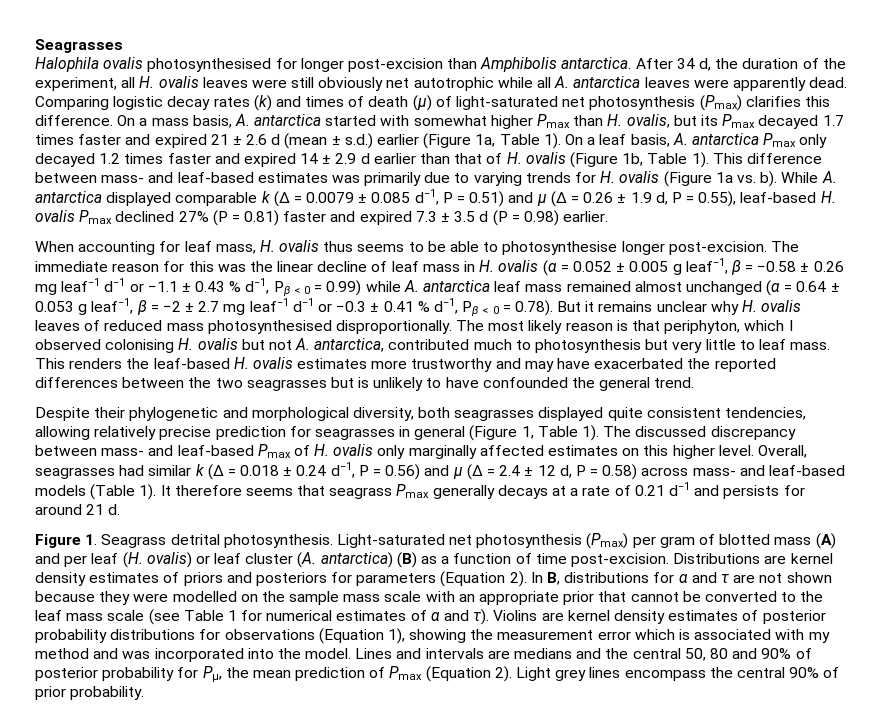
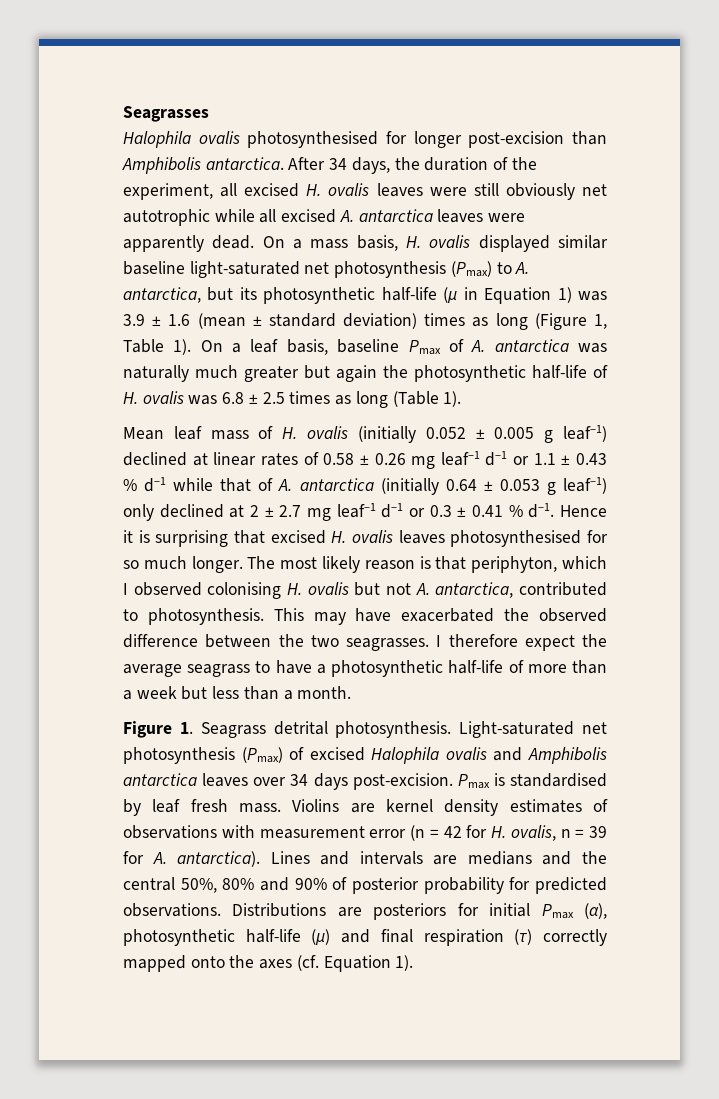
[699,58,712,71] d, -> [351,157,390,174] days,
(136, 82) none -> [244,183,300,197] excised
(552, 82) none -> [281,209,337,223] excised
[35,95,830,111] [35,114,844,129] [35,133,496,149] Comparing logistic decay rates (k) and times of death (µ) of light-saturated net photosynthesis (Pmax) clarifies this difference. On a mass basis, A. antarctica started with somewhat higher Pmax than H. ovalis, but its Pmax decayed 1.7 times faster and expired 21 ± 2.6 d (mean ± s.d.) earlier (Figure 1a, -> [262,235,608,252] [123,261,530,278] [123,287,607,304] [123,313,607,330] On a mass basis, H. ovalis displayed similar baseline light-saturated net photosynthesis (Pmax) to A. antarctica, but its photosynthetic half-life (µ in Equation 1) was 3.9 ± 1.6 (mean ± standard deviation) times as long (Figure 1,
[672,133,828,148] [35,152,822,168] [35,171,837,187] [35,189,836,207] [35,210,609,226] [35,240,799,255] [35,258,797,276] A. antarctica Pmax only decayed 1.2 times faster and expired 14 ± 2.9 d earlier than that of H. ovalis (Figure 1b, Table 1). This difference between mass- and leaf-based estimates was primarily due to varying trends for H. ovalis (Figure 1a vs. b). While A. antarctica displayed comparable k (Δ = 0.0079 ± 0.085 d−1, P = 0.51) and µ (Δ = 0.26 ± 1.9 d, P = 0.55), leaf-based H. ovalis Pmax declined 27% (P = 0.81) faster and expired 7.3 ± 3.5 d (P = 0.98) earlier. // When accounting for leaf mass, H. ovalis thus seems to be able to photosynthesise longer post-excision. The immediate reason for this was the linear decline of leaf mass in H. ovalis (α = 0.052 ± 0.005 g leaf−1, β = −0.58 -> [337,339,607,355] [123,365,608,382] [123,391,462,408] [123,425,607,443] [123,452,355,466] baseline Pmax of A. antarctica was naturally much greater but again the photosynthetic half-life of H. ovalis was 6.8 ± 2.5 times as long (Table 1). // Mean leaf mass of H. ovalis (initially 0.052 ± 0.005 g leaf−1) declined at linear rates of 0.58
[147,281,178,292] −1.1 -> [533,453,556,465] 1.1
[245,278,840,296] [35,298,181,315] d−1, Pβ < 0 = 0.99) while A. antarctica leaf mass remained almost unchanged (α = 0.64 ± 0.053 g leaf−1, β = −2 -> [144,477,607,495] [123,504,259,521] d−1 while that of A. antarctica (initially 0.64 ± 0.053 g leaf−1) only declined at 2
[336,301,367,312] −0.3 -> [429,505,452,517] 0.3
[433,298,802,316] [35,320,452,334] d−1, Pβ < 0 = 0.78). But it remains unclear why H. ovalis leaves of reduced mass photosynthesised disproportionally. -> [528,503,608,518] [123,530,608,547] [123,556,243,573] d−1. Hence it is surprising that excised H. ovalis leaves photosynthesised for so much longer.
[473,339,831,353] [35,357,521,372] much to photosynthesis but very little to leaf mass. This renders the leaf-based H. ovalis estimates more trustworthy and -> [123,608,304,625] to photosynthesis. This
[714,358,776,372] [35,377,118,388] reported differences -> [539,608,607,622] [123,634,198,648] observed difference
[246,377,695,391] [35,407,807,421] [35,425,796,441] [35,444,807,459] [35,462,845,480] [35,482,805,500] [35,504,121,515] seagrasses but is unlikely to have confounded the general trend. // Despite their phylogenetic and morphological diversity, both seagrasses displayed quite consistent tendencies, allowing relatively precise prediction for seagrasses in general (Figure 1, Table 1). The discussed discrepancy between mass- and leaf-based Pmax of H. ovalis only marginally affected estimates on this higher level. Overall, seagrasses had similar k (Δ = 0.018 ± 0.24 d−1, P = 0.56) and µ (Δ = 2.4 ± 12 d, P = 0.58) across mass- and leaf-based models (Table 1). It therefore seems that seagrass Pmax generally decays at a rate of 0.21 d−1 and persists for around 21 d. -> [346,634,607,651] [123,660,607,677] [123,686,352,700] seagrasses. I therefore expect the average seagrass to have a photosynthetic half-life of more than a week but less than a month.
[632,533,836,549] [35,552,833,568] [35,571,832,587] [35,591,824,605] [35,609,490,625] per gram of blotted mass (A) and per leaf (H. ovalis) or leaf cluster (A. antarctica) (B) as a function of time post-excision. Distributions are kernel density estimates of priors and posteriors for parameters (Equation 2). In B, distributions for α and τ are not shown because they were modelled on the sample mass scale with an appropriate prior that cannot be converted to the leaf mass scale (see Table 1 for numerical estimates of α and τ). -> [289,747,607,764] [123,773,607,790] [123,799,281,816] of excised Halophila ovalis and Amphibolis antarctica leaves over 34 days post-excision. Pmax is standardised by leaf fresh mass.
[762,610,826,624] [35,628,830,644] [35,648,352,662] posterior probability distributions for observations (Equation 1), showing the measurement error which is associated with my method and was incorporated into the model. -> [123,825,607,841] [123,851,261,867] observations with measurement error (n = 42 for H. ovalis, n = 39 for A. antarctica).
[684,648,728,661] 50, 80 -> [180,878,255,893] 50%, 80%
[202,666,840,682] [35,686,145,700] Pµ, the mean prediction of Pmax (Equation 2). Light grey lines encompass the central 90% of prior probability. -> [535,877,607,894] [123,903,608,920] [123,929,607,946] [123,955,414,972] predicted observations. Distributions are posteriors for initial Pmax (α), photosynthetic half-life (µ) and final respiration (τ) correctly mapped onto the axes (cf. Equation 1).

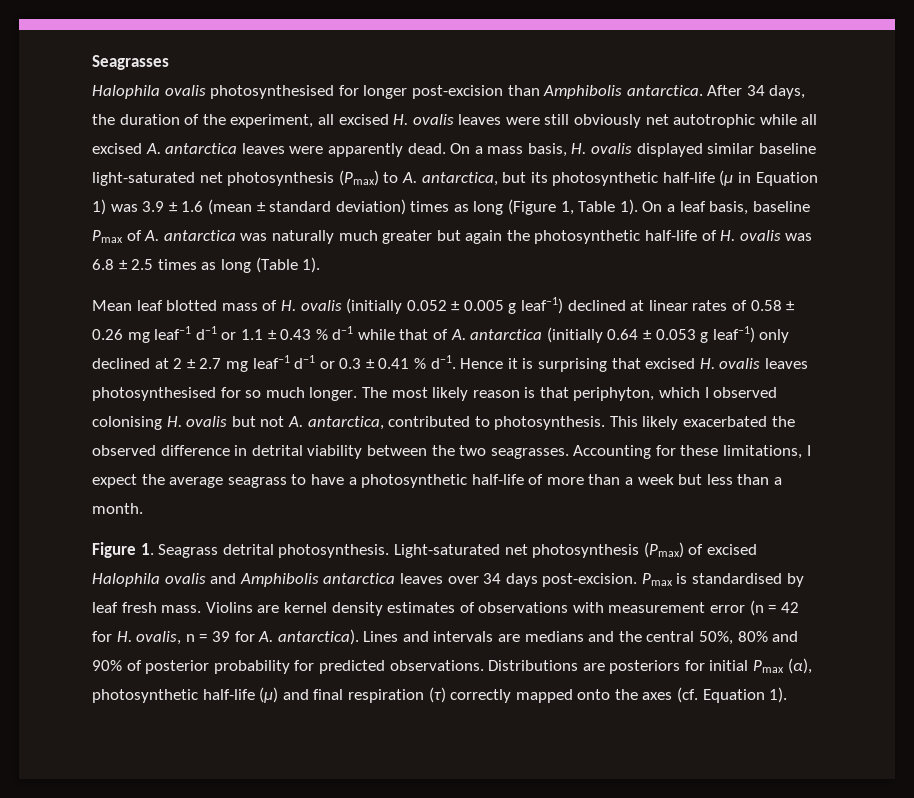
(202, 433) none -> [166,300,218,311] blotted
[313,608,392,625] may have -> [642,416,679,430] likely
(198, 641) none -> [234,445,363,459] in detrital viability
[436,634,518,647] I therefore -> [573,445,811,459] Accounting for these limitations, I

